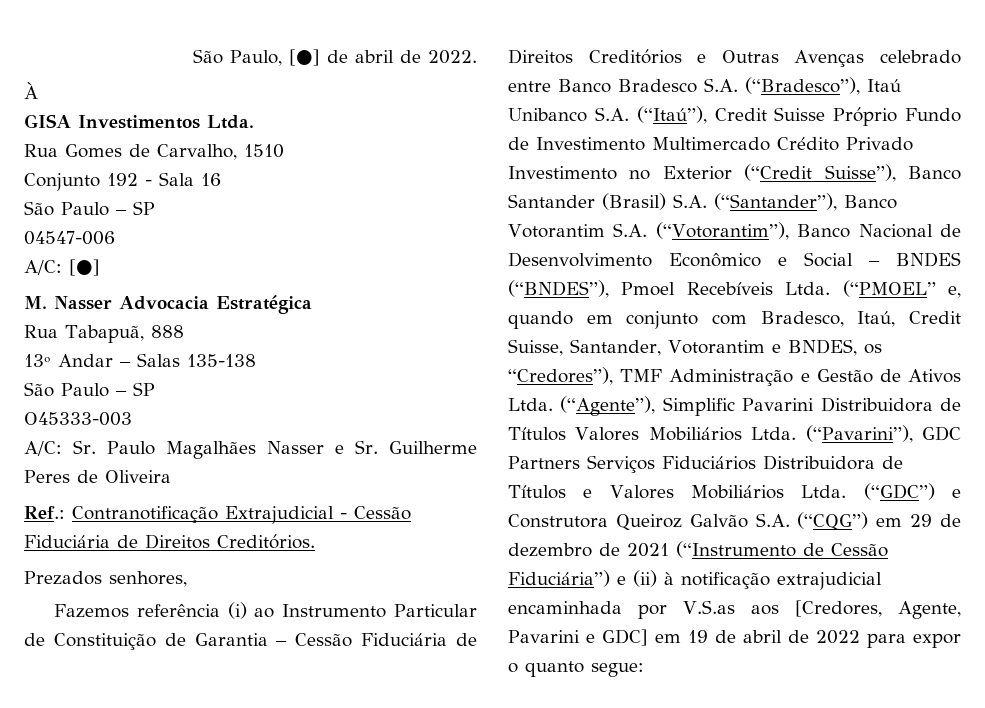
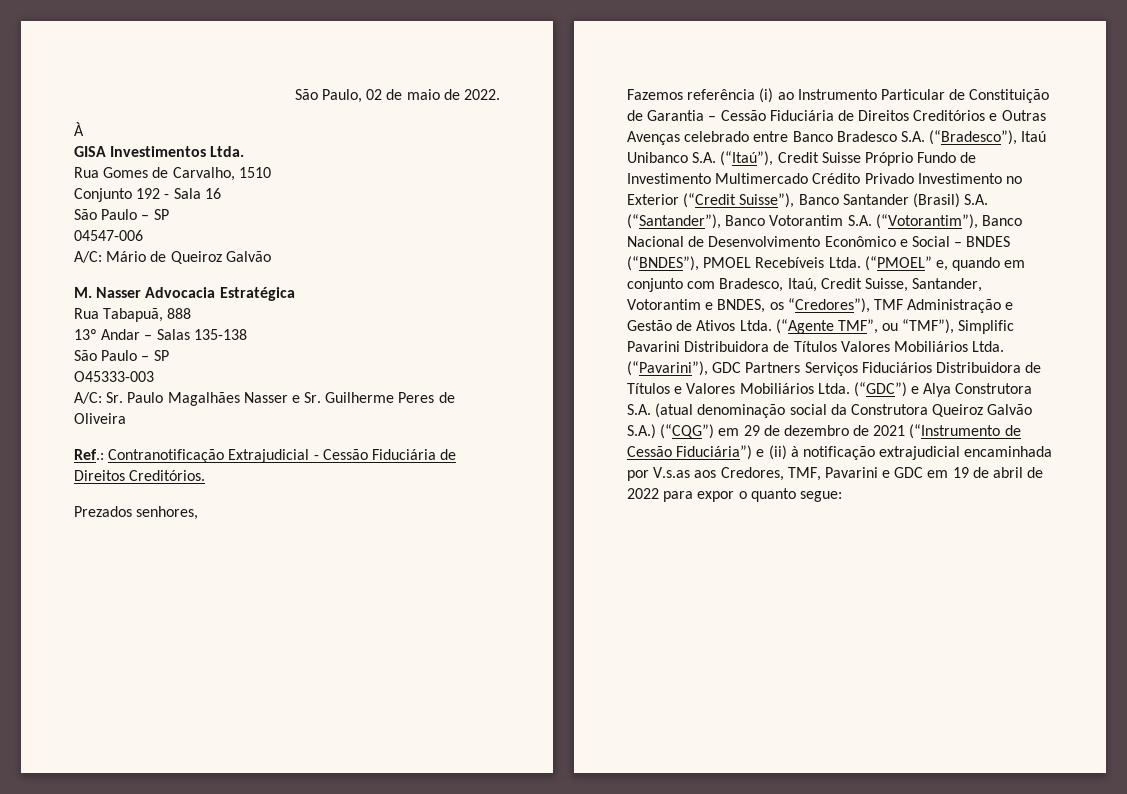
[289,49,394,66] [●] de abril -> [366,89,440,100] 02 de maio
[69,259,100,276] [●] -> [106,251,271,264] Mário de Queiroz Galvão
[621,282,676,296] Pmoel -> [703,257,752,268] PMOEL
[560,396,656,416] (“Agente”), -> [775,319,955,334] (“Agente TMF”, ou “TMF”),
(961, 493) none -> [923,383,1033,397] [627,403,847,418] Alya Construtora S.A. (atual denominação social da
[755,513,790,527] S.A. -> [627,424,656,439] S.A.)
[683,600,961,619] V.S.as aos [Credores, Agente, -> [653,467,821,481] V.s.as aos Credores, TMF,
[602,629,648,646] GDC] -> [894,467,924,478] GDC

